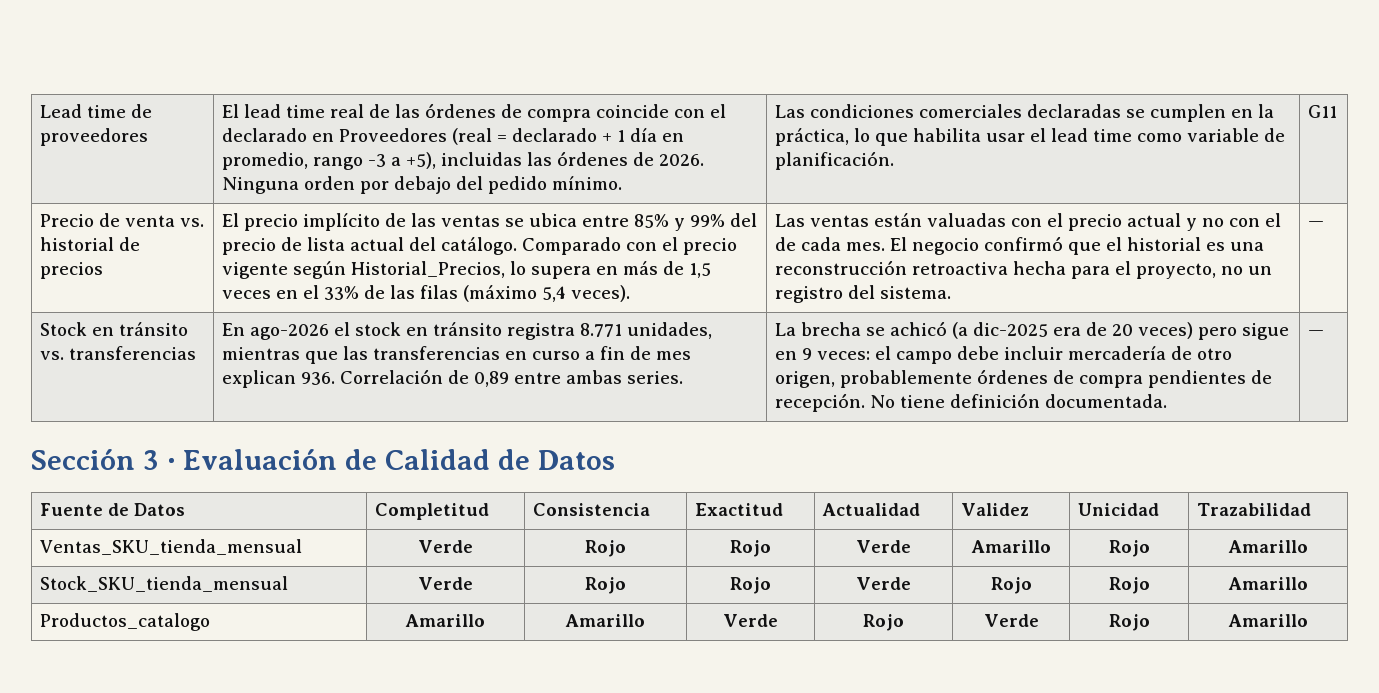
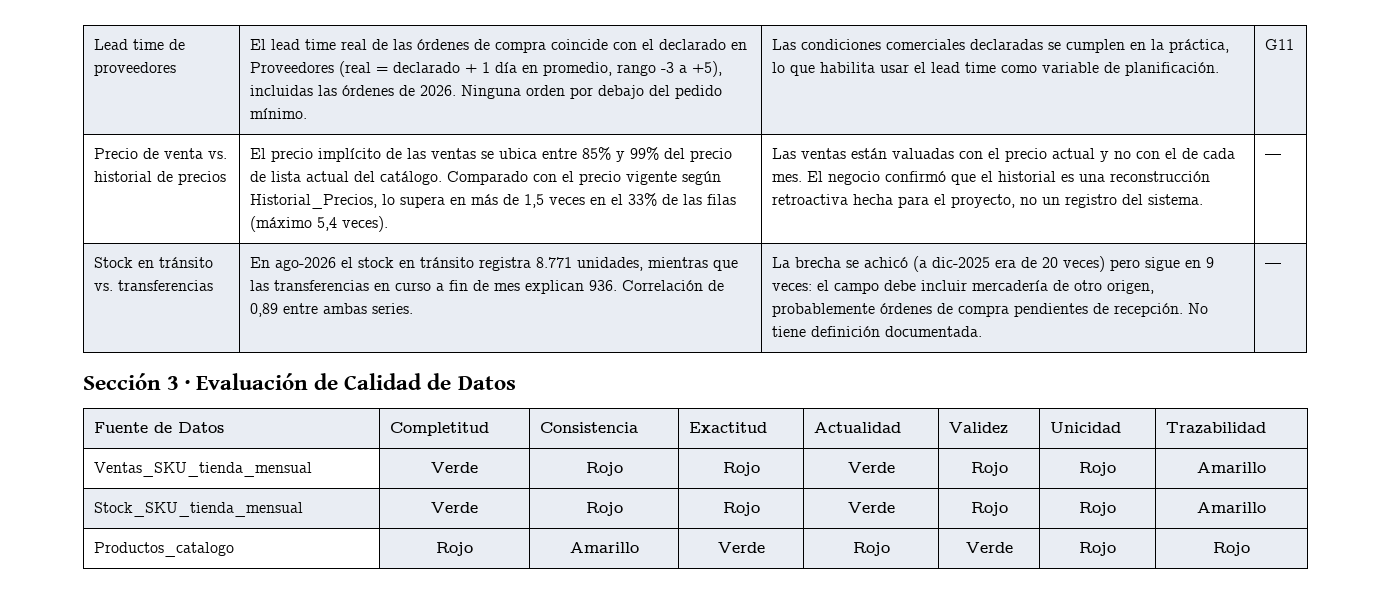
[970,540,1051,553] Amarillo -> [970,462,1008,476] Rojo
[405,614,485,627] Amarillo -> [436,542,473,556] Rojo
[1227,614,1308,627] Amarillo -> [1213,542,1250,556] Rojo

